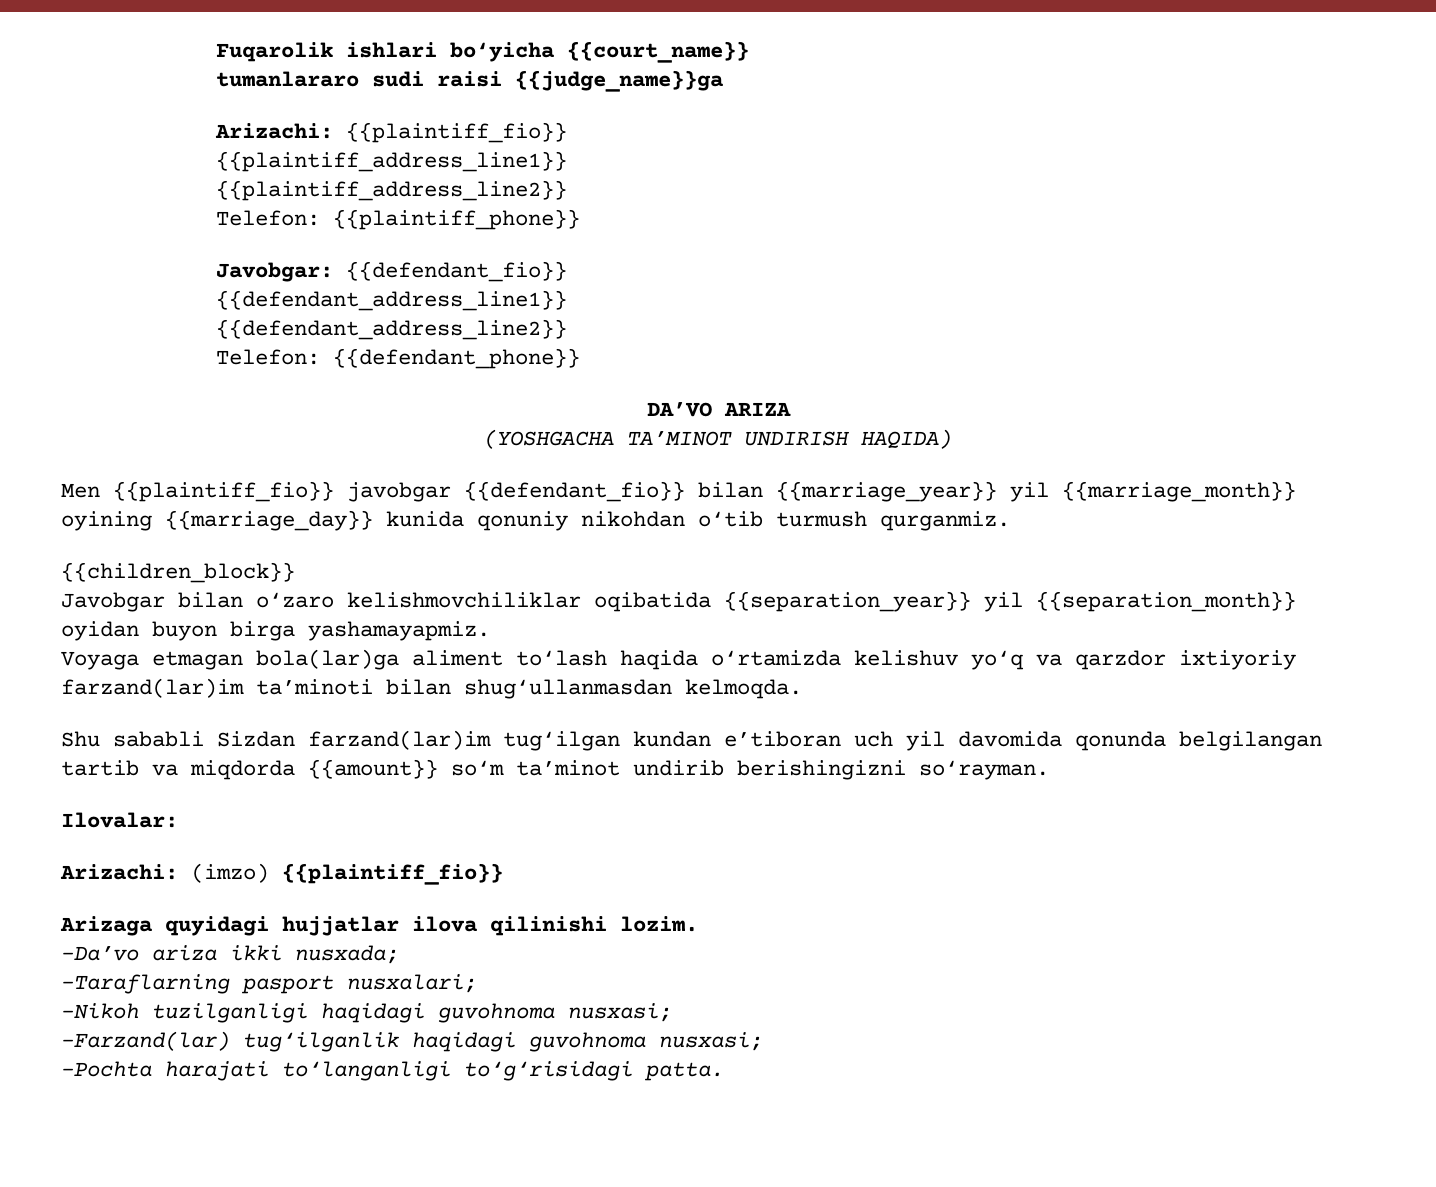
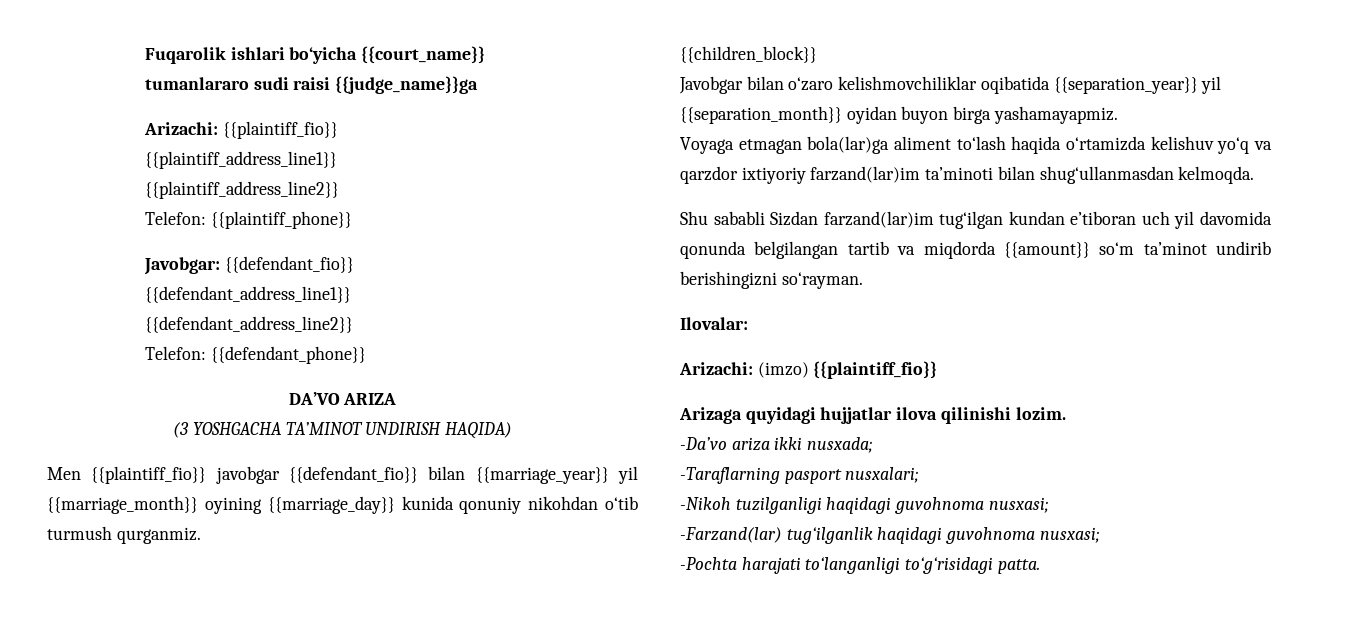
[484,429,614,449] (YOSHGACHA -> [173,422,282,438] (3 YOSHGACHA

